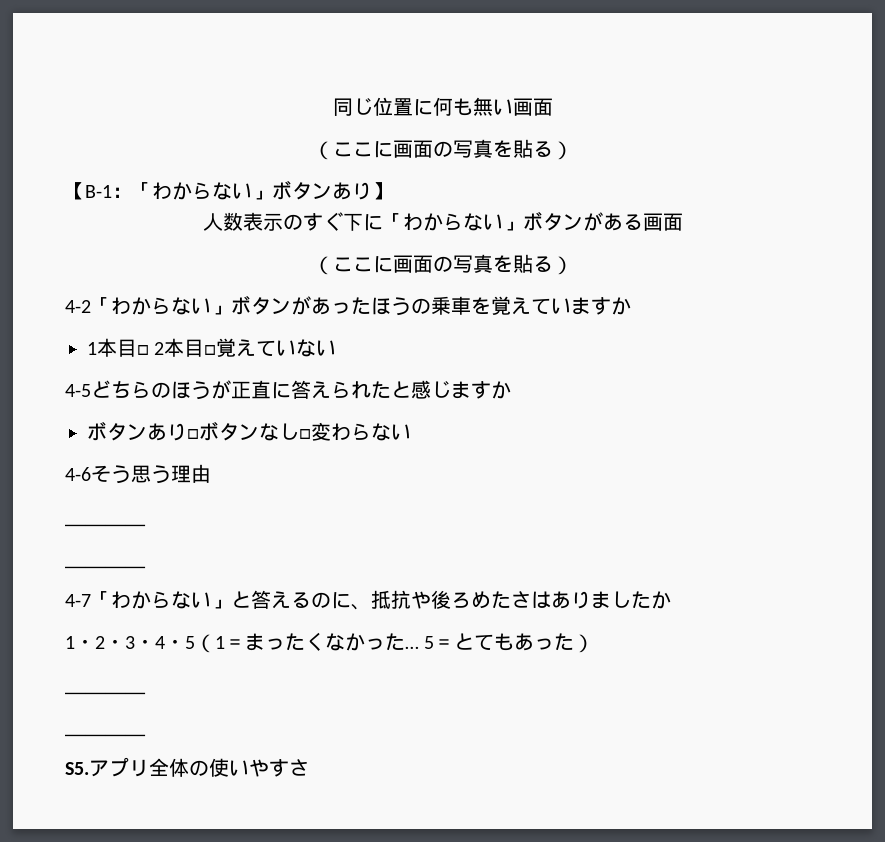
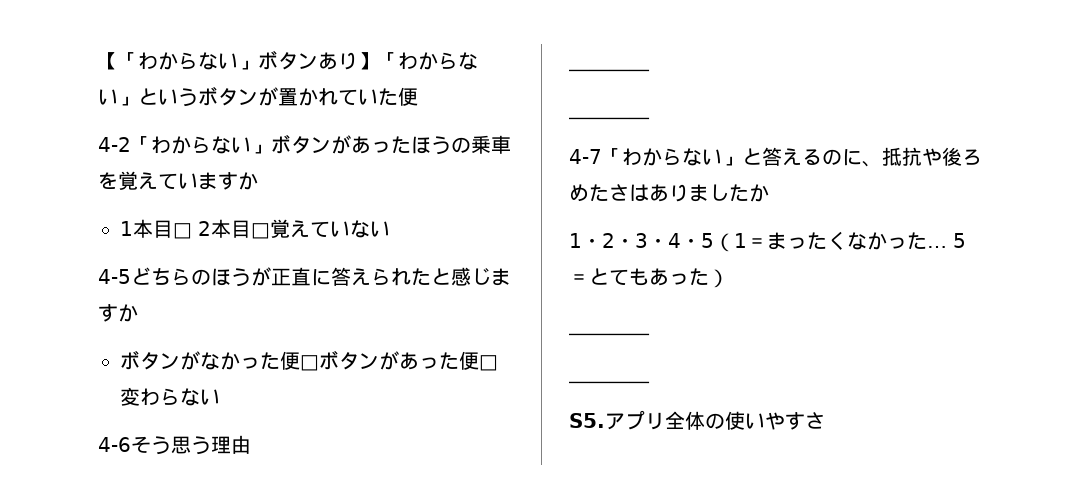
[332,97,553,116] [312,139,573,160] [65,182,132,200] 同じ位置に何も無い画面 // （ここに画面の写真を貼る） // 【B-1： -> [98,52,118,70] 【
[202,211,683,231] [312,254,573,275] // 人数表示のすぐ下に「わからない」ボタンがある画面 // （ここに画面の写真を貼る） -> [378,52,478,70] [98,86,418,107] 「わからない」というボタンが置かれていた便
[147,421,299,441] あり□ボタンなし -> [180,350,479,371] がなかった便□ボタンがあった便

